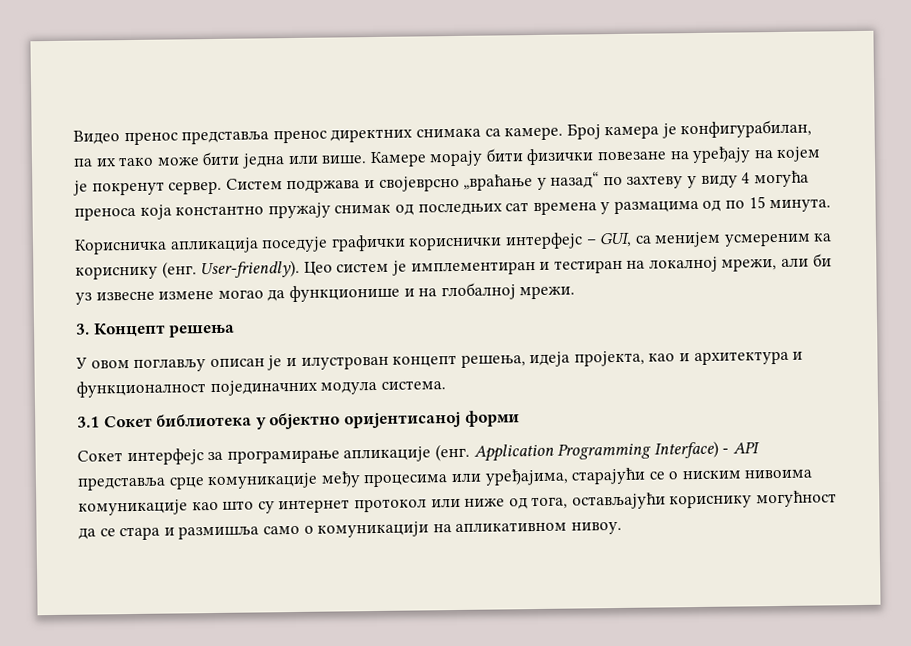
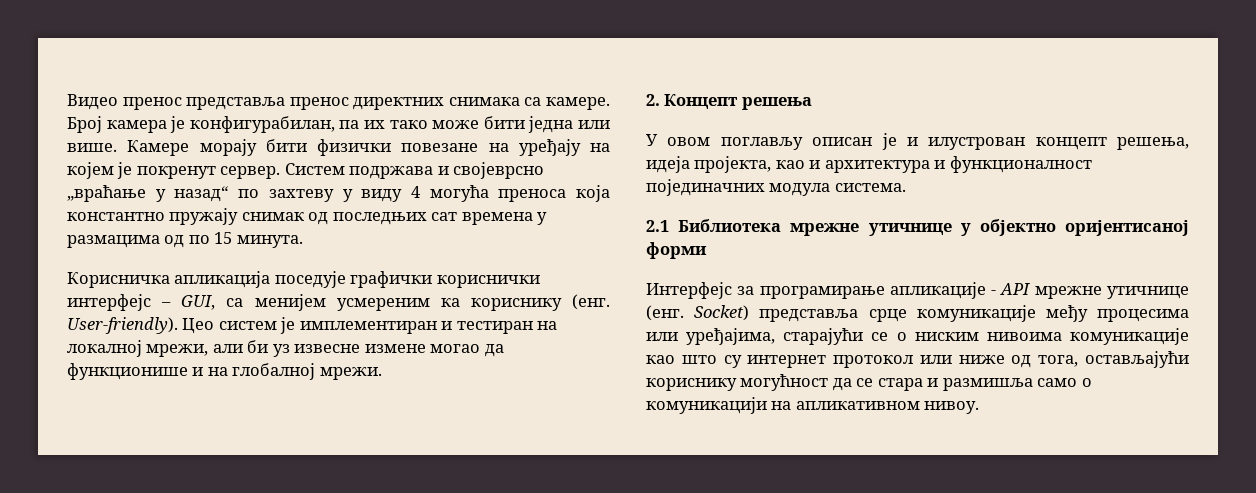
[75,323,90,335] 3. -> [646,94,660,106] 2.
[77,413,253,428] 3.1 Сокет библиотека -> [646,219,952,236] 2.1 Библиотека мрежне утичнице
[77,448,204,466] Сокет интерфејс -> [646,282,732,299] Интерфејс
[434,440,760,462] (енг. Application Programming Interface) - API -> [991,283,1189,299] [646,305,750,321] - API мрежне утичнице (енг. Socket)

